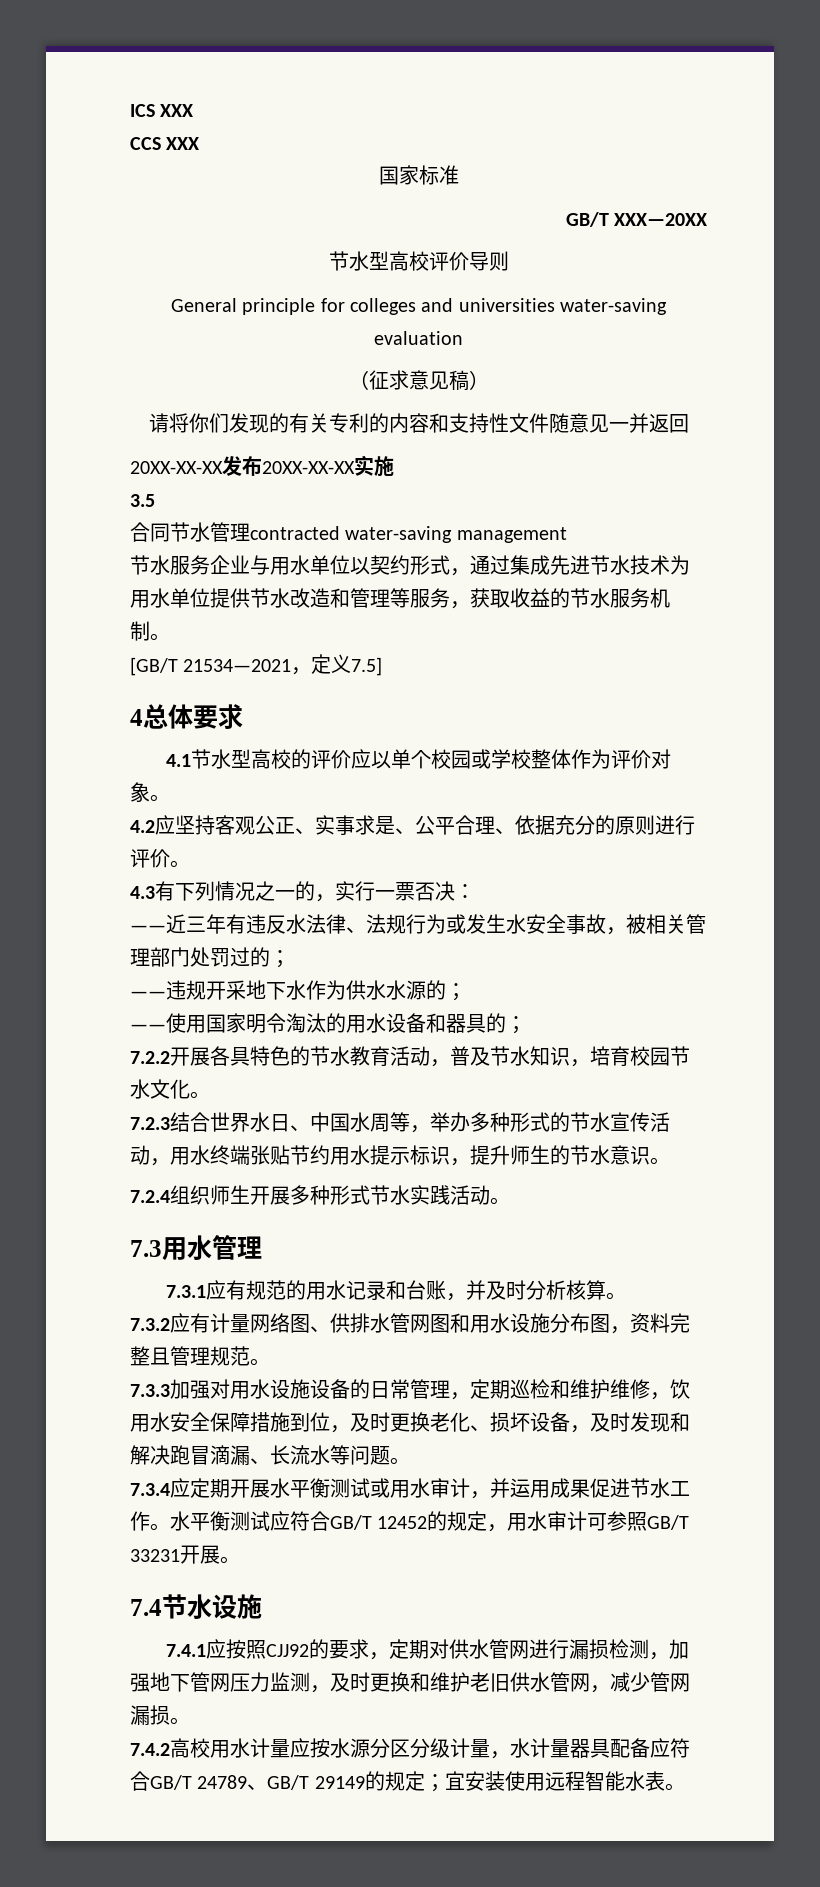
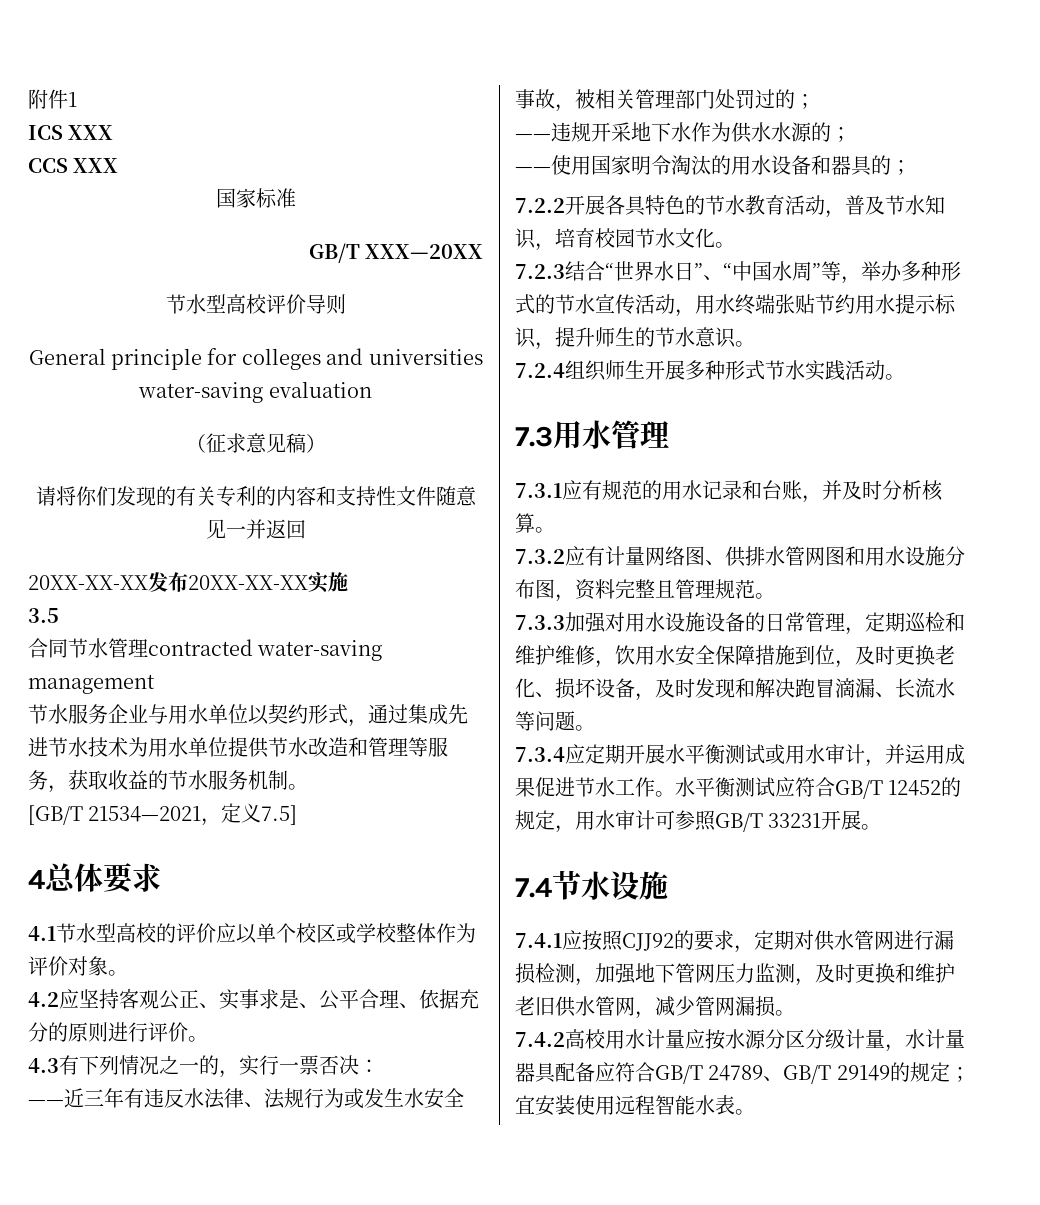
(130, 110) none -> [28,89,77,109] 附件1 //
[450,750,471,769] 园 -> [316,924,336,943] 区
(210, 1122) none -> [605,263,614,279] “
[290,1125,310,1131] 、 -> [694,263,732,280] ”、“
(390, 1122) none -> [812,263,821,279] ”

